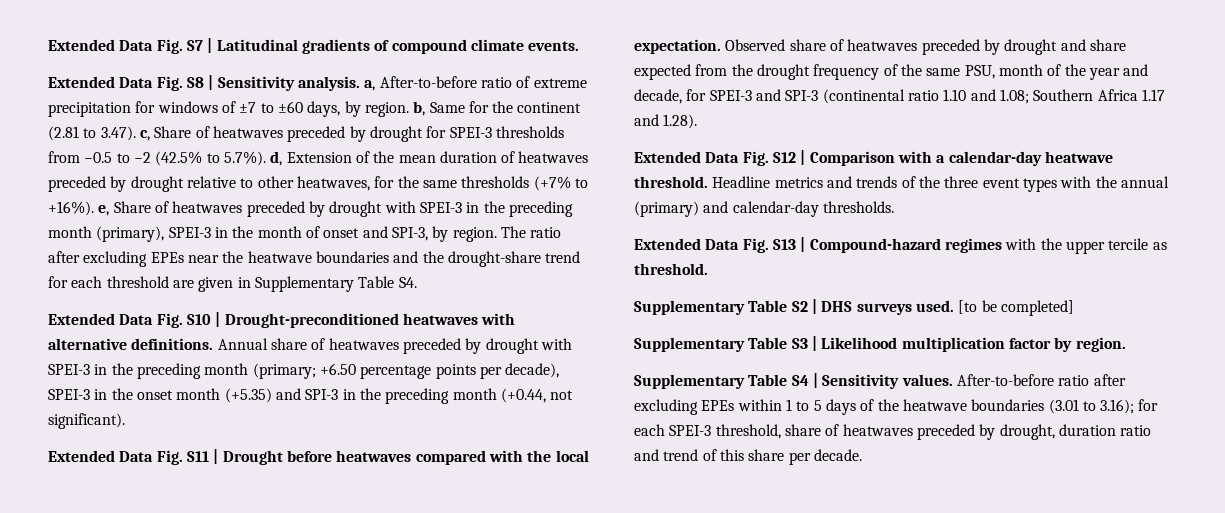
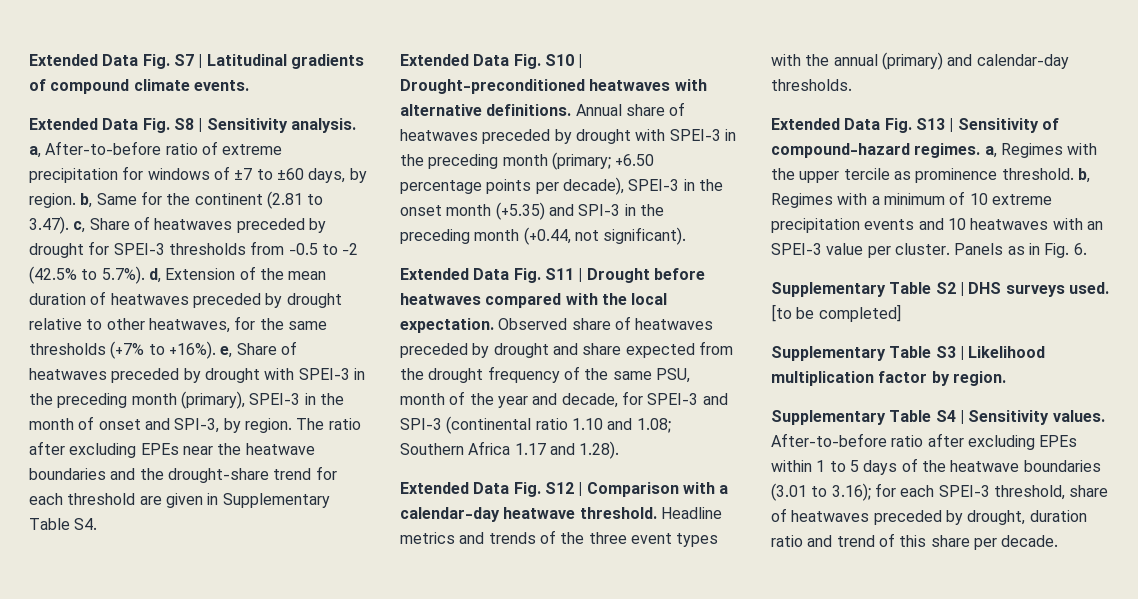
[809,238,1002,253] Compound-hazard regimes -> [957,118,1059,133] [771,143,1063,158] Sensitivity of compound-hazard regimes. a, Regimes
[634,263,708,275] threshold. -> [915,168,1090,183] [771,191,1052,208] [771,218,1103,233] [771,243,1087,258] prominence threshold. b, Regimes with a minimum of 10 extreme precipitation events and 10 heatwaves with an SPEI-3 value per cluster. Panels as in Fig. 6.

